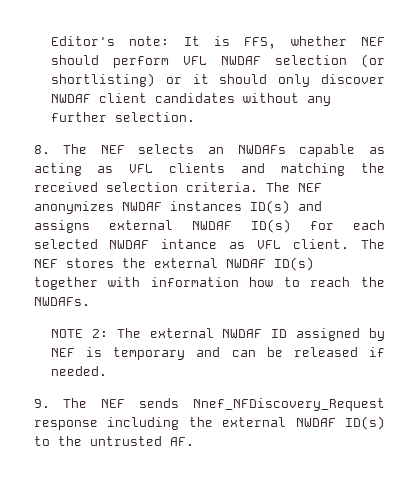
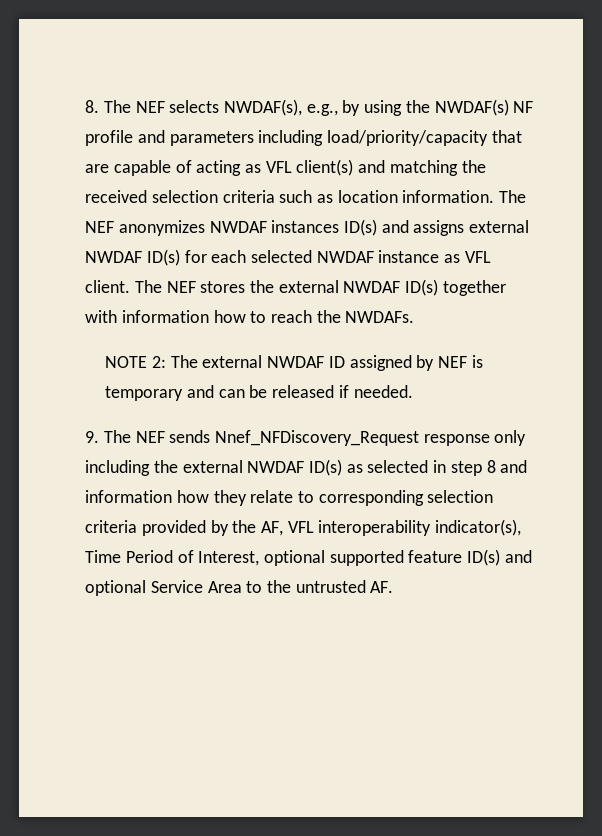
[51,36,385,49] [51,54,385,68] [51,73,385,87] [51,93,332,106] [51,112,196,122] [33,144,385,157] Editor's note: It is FFS, whether NEF should perform VFL NWDAF selection (or shortlisting) or it should only discover NWDAF client candidates without any further selection. // 8. The NEF selects an NWDAFs capable as -> [85,99,534,116] [85,130,522,146] [85,160,192,176] 8. The NEF selects NWDAF(s), e.g., by using the NWDAF(s) NF profile and parameters including load/priority/capacity that are capable of
[169,163,226,173] clients -> [296,159,354,176] client(s)
[185,182,258,192] criteria. -> [222,190,495,203] criteria such as location information.
[161,239,218,249] intance -> [378,250,440,263] instance
(98, 425) none -> [494,430,527,446] only
(386, 423) none -> [346,460,528,476] [85,490,494,506] [85,519,522,536] [85,549,532,566] [85,580,242,596] as selected in step 8 and information how they relate to corresponding selection criteria provided by the AF, VFL interoperability indicator(s), Time Period of Interest, optional supported feature ID(s) and optional Service Area

